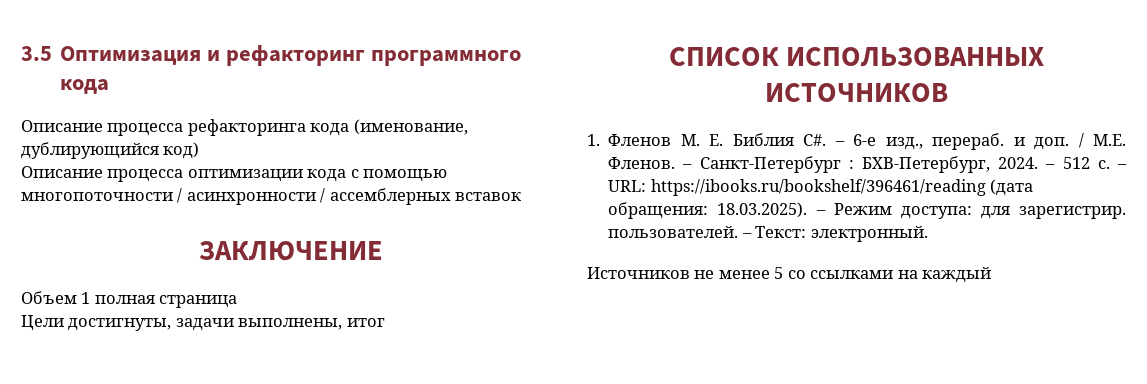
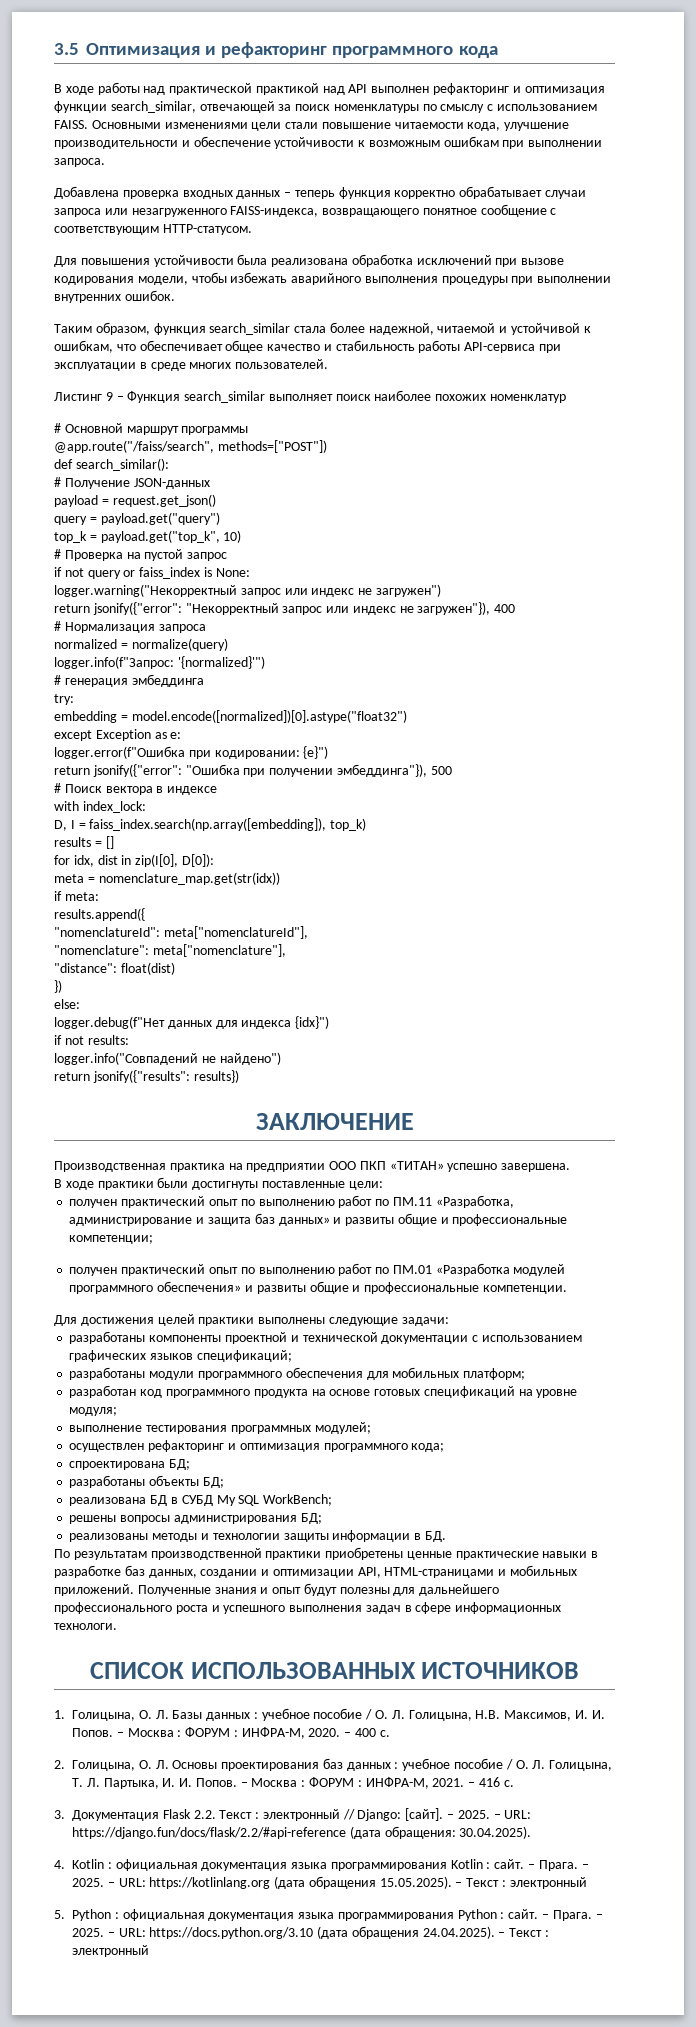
[21,119,468,136] [21,142,200,159] [21,166,448,182] [21,188,522,205] [198,241,383,261] [21,291,238,308] [21,315,385,331] [668,47,1045,67] [765,83,948,102] [587,133,1126,150] [608,156,1127,173] [608,179,986,196] Описание процесса рефакторинга кода (именование, дублирующийся код) // Описание процесса оптимизации кода с помощью многопоточности / асинхронности / ассемблерных вставок // ЗАКЛЮЧЕНИЕ // Объем 1 полная страница // Цели достигнуты, задачи выполнены, итог // СПИСОК ИСПОЛЬЗОВАННЫХ ИСТОЧНИКОВ // 1. Фленов М. Е. Библия C#. – 6-е изд., перераб. и доп. / М.Е. Фленов. – Санкт-Петербург : БХВ-Петербург, 2024. – 512 с. – URL: https://ibooks.ru/bookshelf/396461/reading -> [54,82,605,95] [54,101,598,113] [54,120,570,131] [54,136,603,149] [54,158,105,167] [54,186,587,199] [54,204,557,217] [54,224,252,235] [54,254,565,267] [54,272,612,285] [54,290,175,303] [54,322,591,335] [54,340,562,353] [54,359,329,371] [54,390,567,403] [54,423,249,435] [54,440,327,453] [54,458,169,471] [54,477,210,489] [54,494,216,507] [54,512,220,525] [54,530,242,543] [54,549,228,561] [54,567,250,579] [54,584,441,597] [54,602,516,615] [54,621,206,633] [54,638,228,651] [54,656,265,669] [54,674,204,687] [54,694,74,705] [54,710,407,723] [54,729,182,741] [54,746,329,759] [54,764,452,777] [54,783,218,795] [54,801,146,813] [54,818,367,831] [54,836,114,849] [54,854,214,867] [54,872,280,885] [54,891,99,901] [54,908,145,921] [54,926,308,939] [54,944,286,957] [54,962,175,975] [54,980,62,993] [54,999,80,1009] [54,1016,330,1029] [54,1035,129,1045] [54,1052,281,1065] [54,1070,239,1083] [255,1113,414,1130] [54,1161,571,1172] [54,1177,383,1190] [69,1195,514,1208] [69,1213,568,1226] [69,1235,154,1244] [69,1263,566,1276] [69,1281,567,1294] [54,1314,449,1326] [69,1331,582,1344] [69,1350,292,1362] [69,1367,526,1380] [69,1385,578,1398] [69,1407,118,1416] [69,1422,371,1434] [69,1440,445,1452] [69,1459,191,1470] [69,1475,224,1488] [69,1494,333,1506] [69,1513,322,1524] [69,1530,446,1542] [54,1547,599,1560] [54,1565,578,1578] [54,1583,500,1596] [54,1602,562,1614] [54,1623,117,1630] [89,1662,580,1679] [54,1708,605,1721] [72,1727,390,1739] [54,1758,613,1771] [72,1777,514,1789] [54,1808,532,1821] [72,1827,346,1839] В ходе работы над практической практикой над API выполнен рефакторинг и оптимизация функции search_similar, отвечающей за поиск номенклатуры по смыслу с использованием FAISS. Основными изменениями цели стали повышение читаемости кода, улучшение производительности и обеспечение устойчивости к возможным ошибкам при выполнении запроса. // Добавлена проверка входных данных – теперь функция корректно обрабатывает случаи запроса или незагруженного FAISS-индекса, возвращающего понятное сообщение с соответствующим HTTP-статусом. // Для повышения устойчивости была реализована обработка исключений при вызове кодирования модели, чтобы избежать аварийного выполнения процедуры при выполнении внутренних ошибок. // Таким образом, функция search_similar стала более надежной, читаемой и устойчивой к ошибкам, что обеспечивает общее качество и стабильность работы API-сервиса при эксплуатации в среде многих пользователей. // Листинг 9 – Функция search_similar выполняет поиск наиболее похожих номенклатур // # Основной маршрут программы // @app.route("/faiss/search", methods=["POST"]) // def search_similar(): // # Получение JSON-данных // payload = request.get_json() // query = payload.get("query") // top_k = payload.get("top_k", 10) // # Проверка на пустой запрос // if not query or faiss_index is None: // logger.warning("Некорректный запрос или индекс не загружен") // return jsonify({"error": "Некорректный запрос или индекс не загружен"}), 400 // # Нормализация запроса // normalized = normalize(query) // logger.info(f"Запрос: '{normalized}'") // # генерация эмбеддинга // try: // embedding = model.encode([normalized])[0].astype("float32") // except Exception as e: // logger.error(f"Ошибка при кодировании: {e}") // return jsonify({"error": "Ошибка при получении эмбеддинга"}), 500 // # Поиск вектора в индексе // with index_lock: // D, I = faiss_index.search(np.array([embedding]), top_k) // results = [] // for idx, dist in zip(I[0], D[0]): // meta = nomenclature_map.get(str(idx)) // if meta: // results.append({ // "nomenclatureId": meta["nomenclatureId"], // "nomenclature": meta["nomenclature"], // "distance": float(dist) // }) // else: // logger.debug(f"Нет данных для индекса {idx}") // if not results: // logger.info("Совпадений не найдено") // return jsonify({"results": results}) // ЗАКЛЮЧЕНИЕ // Производственная практика на предприятии ООО ПКП «ТИТАН» успешно завершена. // В ходе практики были достигнуты поставленные цели: // получен практический опыт по выполнению работ по ПМ.11 «Разработка, администрирование и защита баз данных» и развиты общие и профессиональные компетенции; // получен практический опыт по выполнению работ по ПМ.01 «Разработка модулей программного обеспечения» и развиты общие и профессиональные компетенции. // Для достижения целей практики выполнены следующие задачи: // разработаны компоненты проектной и технической документации с использованием графических языков спецификаций; // разработаны модули программного обеспечения для мобильных платформ; // разработан код программного продукта на основе готовых спецификаций на уровне модуля; // выполнение тестирования программных модулей; // осуществлен рефакторинг и оптимизация программного кода; // спроектирована БД; // разработаны объекты БД; // реализована БД в СУБД My SQL WorkBench; // решены вопросы администрирования БД; // реализованы методы и технологии защиты информации в БД. // По результатам производственной практики приобретены ценные практические навыки в разработке баз данных, создании и оптимизации API, HTML-страницами и мобильных приложений. Полученные знания и опыт будут полезны для дальнейшего профессионального роста и успешного выполнения задач в сфере информационных технологи. // СПИСОК ИСПОЛЬЗОВАННЫХ ИСТОЧНИКОВ // 1. Голицына, О. Л. Базы данных : учебное пособие / О. Л. Голицына, Н.В. Максимов, И. И. Попов. – Москва : ФОРУМ : ИНФРА-М, 2020. – 400 с. // 2. Голицына, О. Л. Основы проектирования баз данных : учебное пособие / О. Л. Голицына, Т. Л. Партыка, И. И. Попов. – Москва : ФОРУМ : ИНФРА-М, 2021. – 416 с. // 3. Документация Flask 2.2. Текст : электронный // Django: [сайт]. – 2025. – URL: https://django.fun/docs/flask/2.2/#api-reference
[717,202,1126,219] [608,226,928,242] [587,267,992,283] 18.03.2025). – Режим доступа: для зарегистрир. пользователей. – Текст: электронный. // Источников не менее 5 со ссылками на каждый -> [459,1826,532,1839] [54,1859,589,1871] [72,1876,587,1889] [54,1909,603,1921] [72,1926,550,1939] [72,1945,149,1957] 30.04.2025). // 4. Kotlin : официальная документация языка программирования Kotlin : сайт. – Прага. – 2025. – URL: https://kotlinlang.org (дата обращения 15.05.2025). – Текст : электронный // 5. Python : официальная документация языка программирования Python : сайт. – Прага. – 2025. – URL: https://docs.python.org/3.10 (дата обращения 24.04.2025). – Текст : электронный

